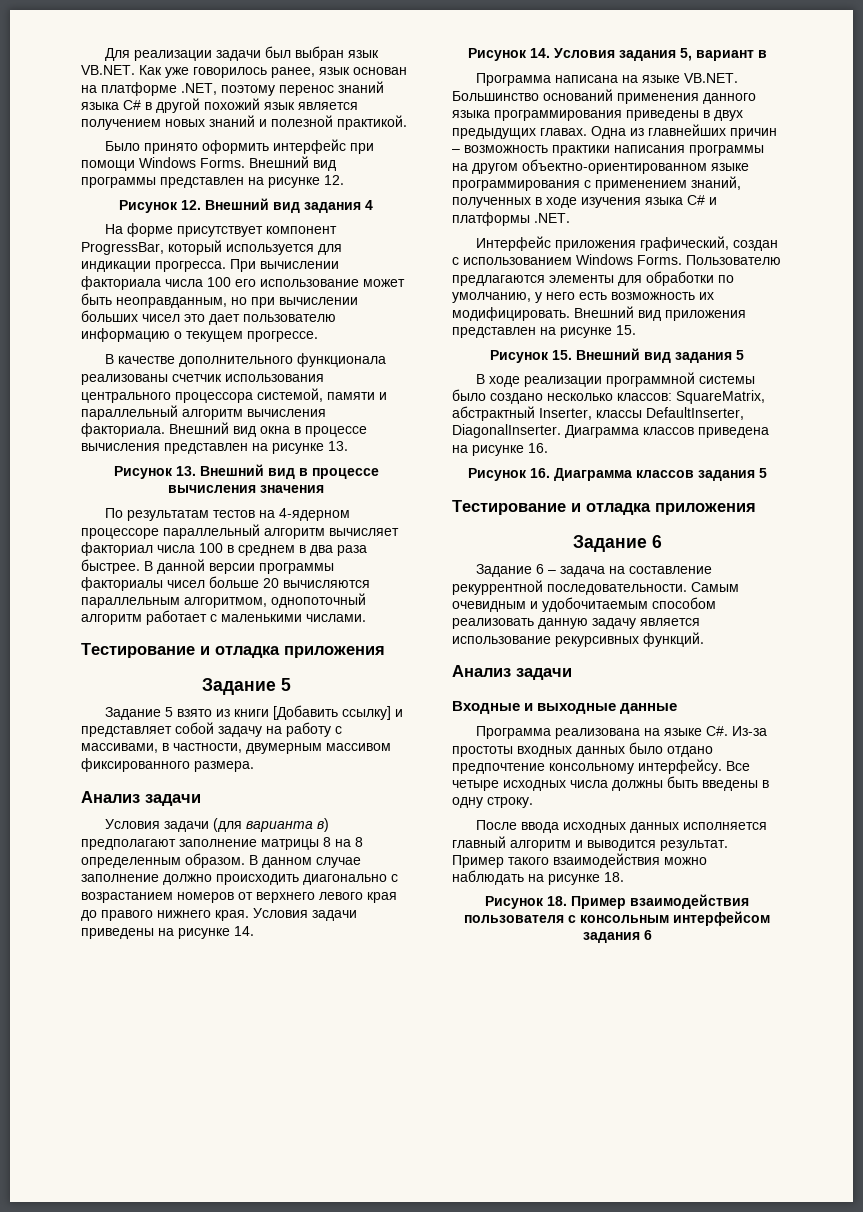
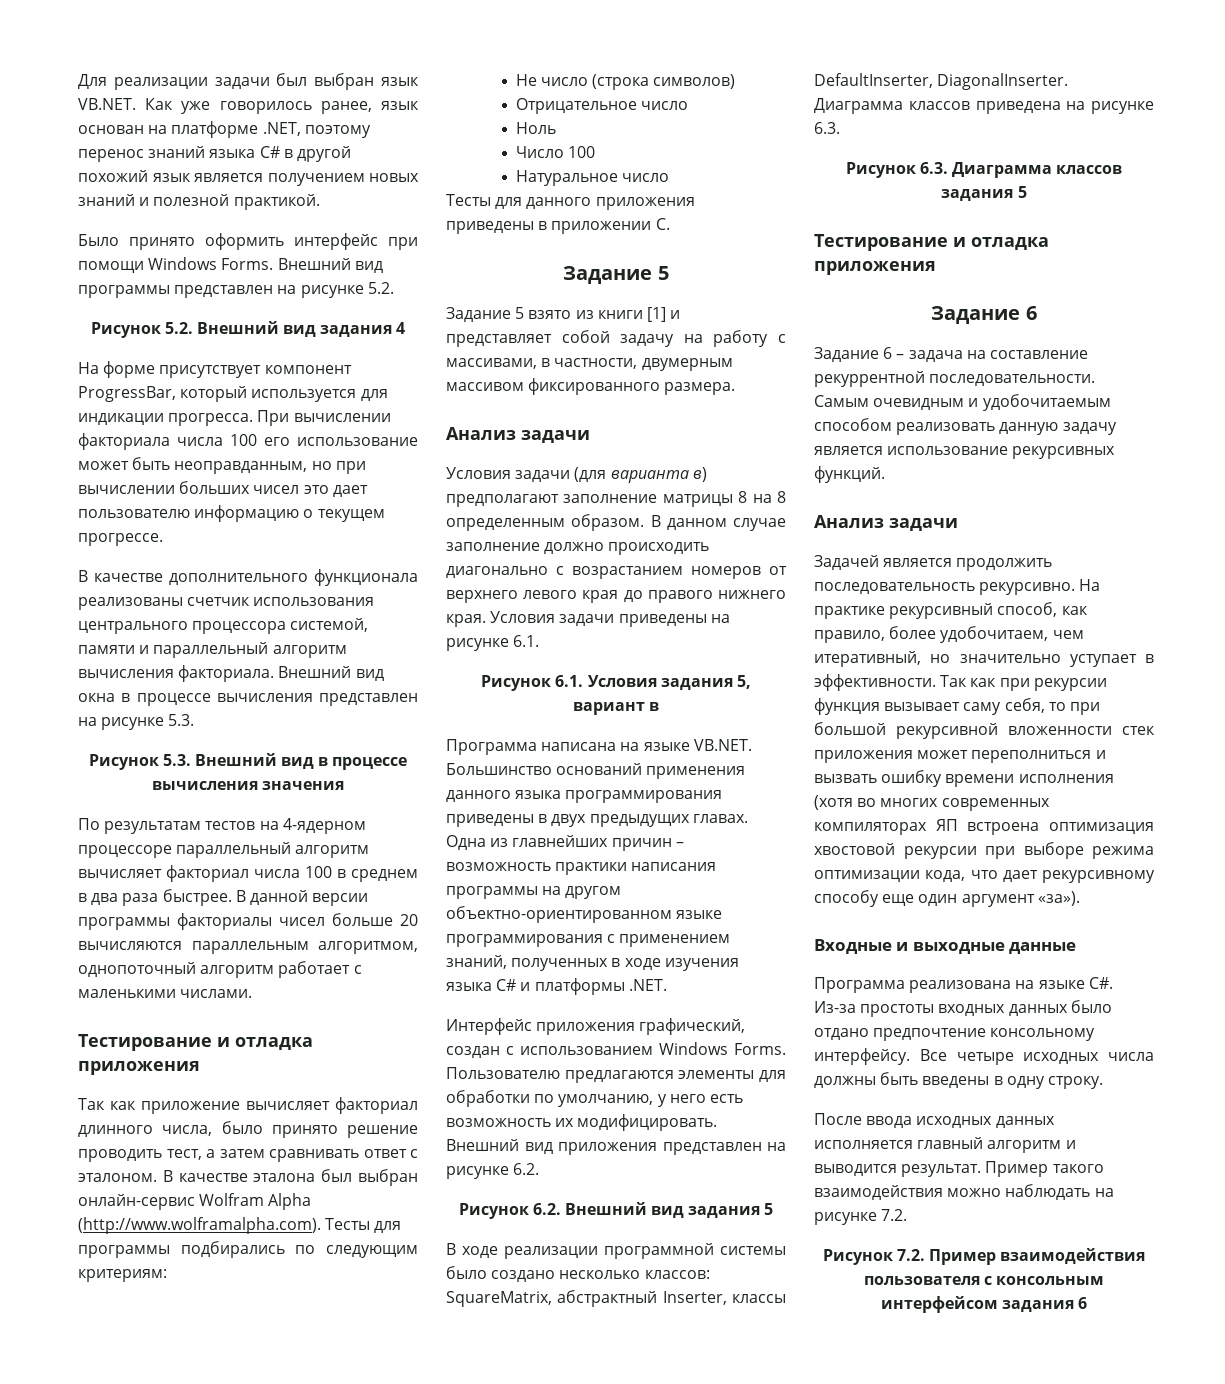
[324,175,344,185] [119,200,201,213] 12. // Рисунок 12. -> [367,282,394,294] [90,322,193,338] 5.2. // Рисунок 5.2.
[328,441,348,451] [113,466,196,479] 13. // Рисунок 13. -> [168,714,195,726] [88,754,191,770] 5.3. // Рисунок 5.3.
(385, 652) none -> [78,1097,418,1114] [78,1121,418,1138] [78,1149,418,1162] [78,1169,419,1186] [78,1193,312,1210] [78,1217,402,1234] [78,1241,418,1258] [78,1269,167,1282] [515,74,736,90] [515,98,689,114] [515,122,556,134] [515,146,596,158] [515,170,670,186] [446,194,695,210] [446,218,670,234] // Так как приложение вычисляет факториал длинного числа, было принято решение проводить тест, а затем сравнивать ответ с эталоном. В качестве эталона был выбран онлайн-сервис Wolfram Alpha (http://www.wolframalpha.com). Тесты для программы подбирались по следующим критериям: // Не число (строка символов) // Отрицательное число // Ноль // Число 100 // Натуральное число // Тесты для данного приложения приведены в приложении С.
[273,705,392,720] [Добавить ссылку] -> [646,307,666,322] [1]
[234,926,254,936] [467,48,550,61] 14. // Рисунок 14. -> [513,635,540,647] [481,675,584,691] 6.1. // Рисунок 6.1.
[616,325,636,335] [490,350,572,363] 15. // Рисунок 15. -> [513,1163,540,1175] [458,1203,561,1219] 6.2. // Рисунок 6.2.
[528,443,548,453] [467,468,550,481] 16. // Рисунок 16. -> [814,122,840,134] [845,162,948,178] 6.3. // Рисунок 6.3.
(572, 674) none -> [814,555,1053,571] [814,579,1101,595] [814,602,1088,619] [814,626,1084,643] [814,651,1154,667] [814,674,1107,691] [814,698,1100,715] [814,722,1155,739] [814,750,1106,763] [814,770,1114,787] [814,795,1050,811] [814,819,1154,835] [814,842,1154,859] [814,870,1155,883] [814,890,1080,907] // Задачей является продолжить последовательность рекурсивно. На практике рекурсивный способ, как правило, более удобочитаем, чем итеративный, но значительно уступает в эффективности. Так как при рекурсии функция вызывает саму себя, то при большой рекурсивной вложенности стек приложения может переполниться и вызвать ошибку времени исполнения (хотя во многих современных компиляторах ЯП встроена оптимизация хвостовой рекурсии при выборе режима оптимизации кода, что дает рекурсивному способу еще один аргумент «за»).
[604,872,624,882] [485,896,567,909] 18. // Рисунок 18. -> [881,1209,908,1221] [822,1249,925,1265] 7.2. // Рисунок 7.2.

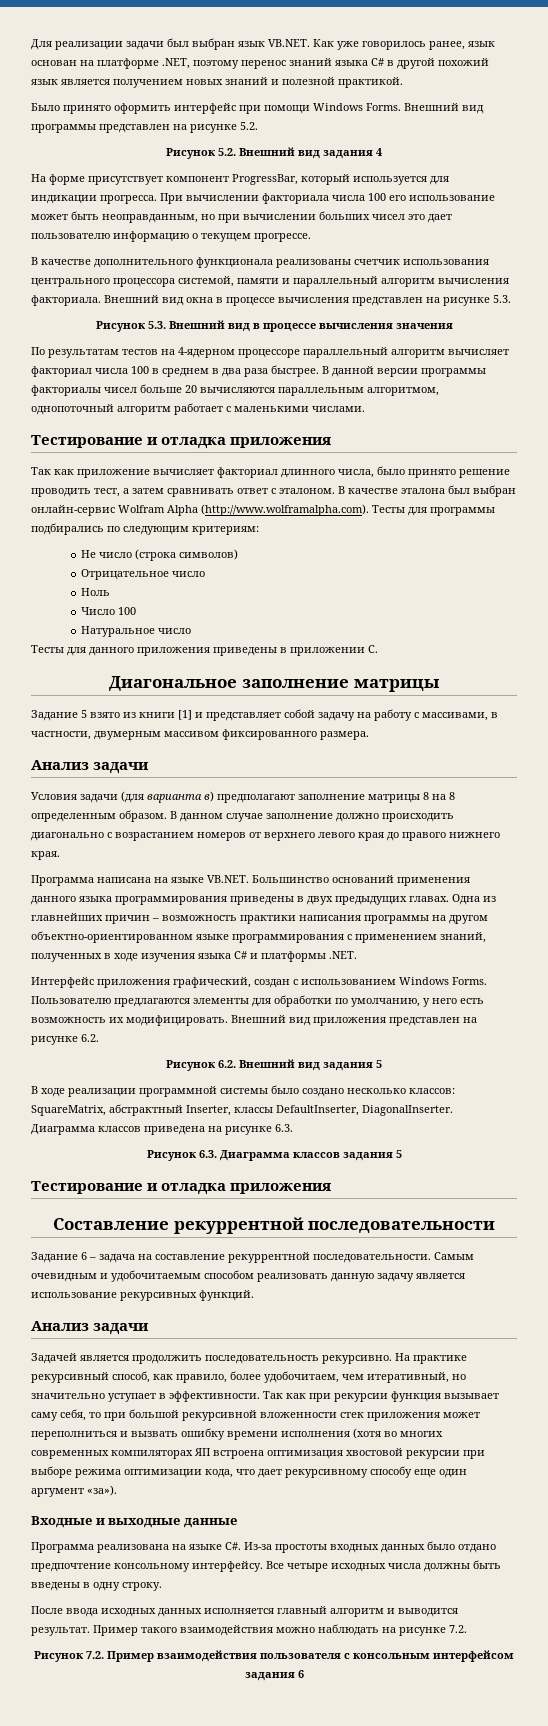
[563,266,669,284] Задание 5 -> [109,676,440,692] Диагональное заполнение матрицы
[490,611,730,627] [446,635,540,651] [481,675,751,691] [572,702,660,715] Условия задачи приведены на рисунке 6.1. // Рисунок 6.1. Условия задания 5, вариант в -> (60, 855) none
[931,306,1037,324] Задание 6 -> [52,1217,496,1234] Составление рекуррентной последовательности

